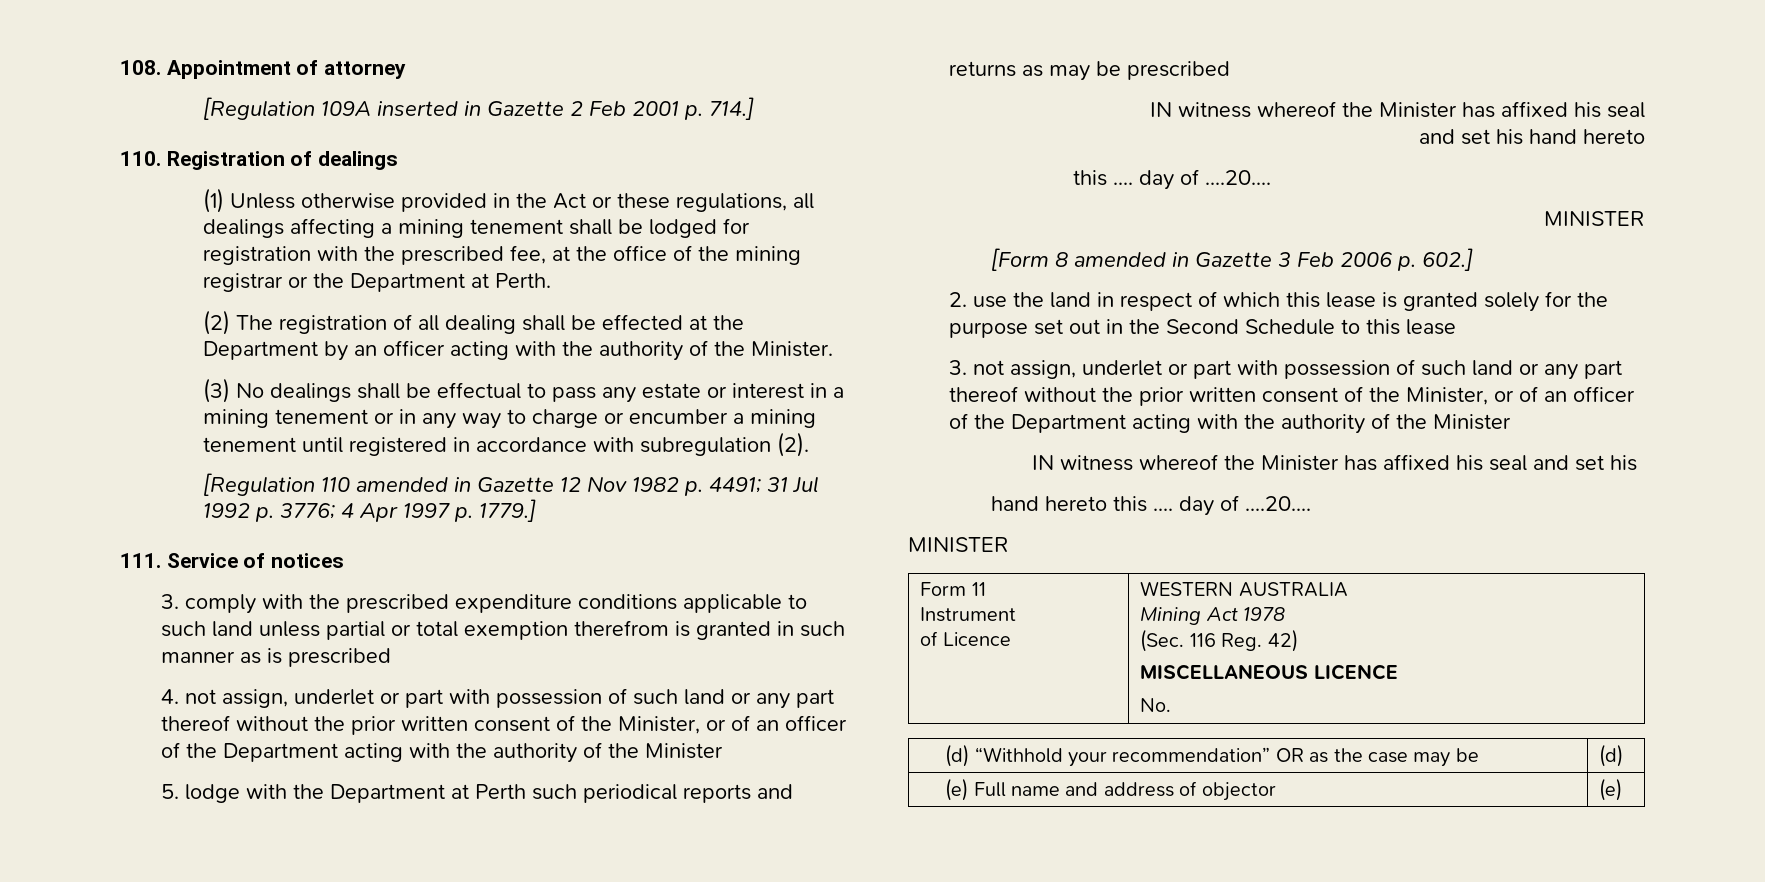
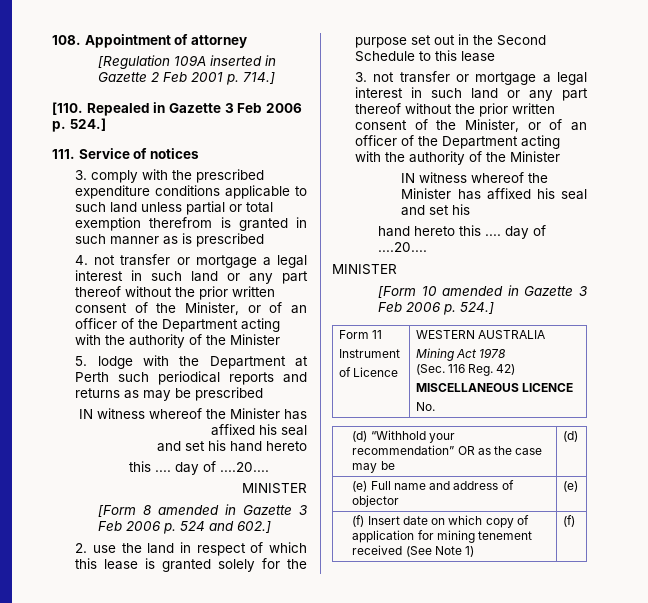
[120,151,399,170] [202,188,814,213] [202,218,750,238] [202,245,801,265] [202,273,551,292] [202,310,744,335] [202,340,833,361] [202,378,844,403] [202,409,816,429] [202,432,809,457] [202,473,818,496] [202,499,536,522] 110. Registration of dealings // (1) Unless otherwise provided in the Act or these regulations, all dealings affecting a mining tenement shall be lodged for registration with the prescribed fee, at the office of the mining registrar or the Department at Perth. // (2) The registration of all dealing shall be effected at the Department by an officer acting with the authority of the Minister. // (3) No dealings shall be effectual to pass any estate or interest in a mining tenement or in any way to charge or encumber a mining tenement until registered in accordance with subregulation (2). // [Regulation 110 amended in Gazette 12 Nov 1982 p. 4491; 31 Jul 1992 p. 3776; 4 Apr 1997 p. 1779.] -> [52,102,302,116] [52,118,106,132] [110. Repealed in Gazette 3 Feb 2006 p. 524.]
[222,688,628,708] assign, underlet or part with possession of -> [120,254,307,268] [75,270,143,281] transfer or mortgage a legal interest in
(1416, 263) none -> [180,521,235,531] 524 and
[1010,359,1416,379] assign, underlet or part with possession of -> [399,71,587,85] [355,87,423,98] transfer or mortgage a legal interest in
(1009, 544) none -> [378,285,587,298] [378,302,495,315] // [Form 10 amended in Gazette 3 Feb 2006 p. 524.]
(1623, 789) none -> [352,515,529,528] [352,530,533,543] [352,545,475,557] [562,515,575,527] // (f) Insert date on which copy of application for mining tenement received (See Note 1) | (f)

